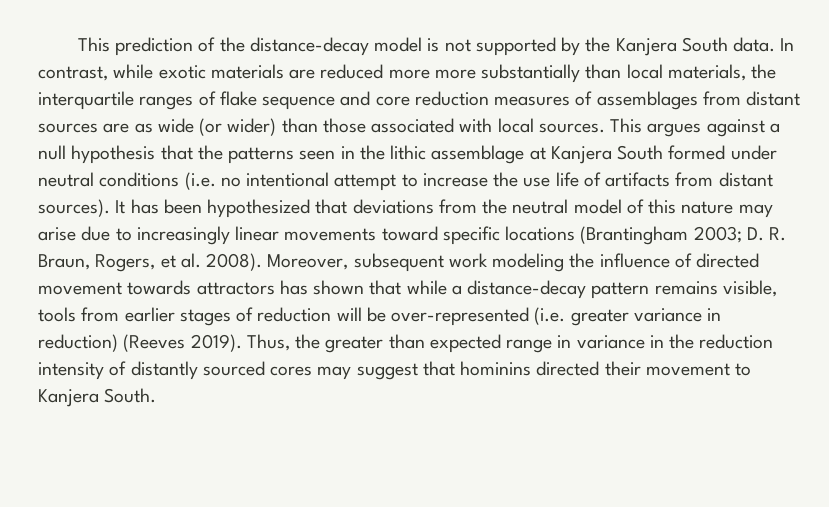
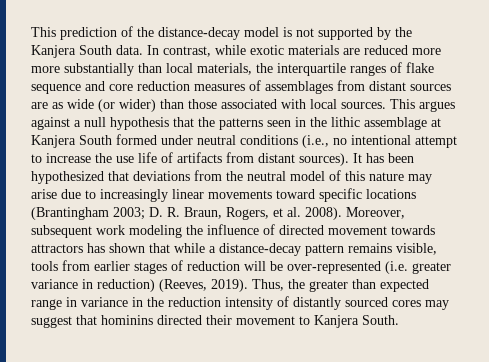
[184,172,216,190] (i.e. -> [302,135,329,148] (i.e.,
[123,334,186,352] (Reeves -> [159,279,207,292] (Reeves,

